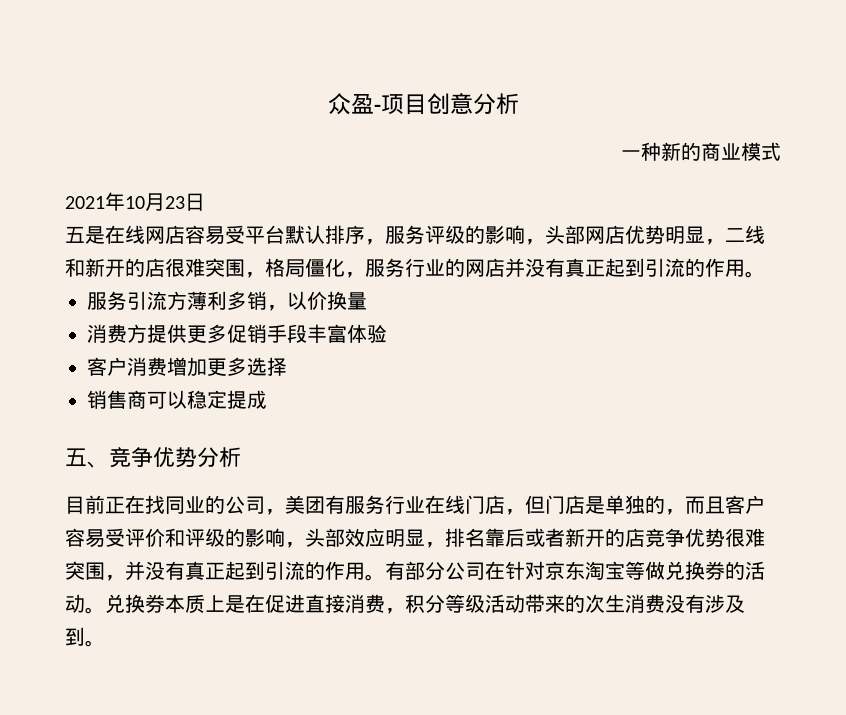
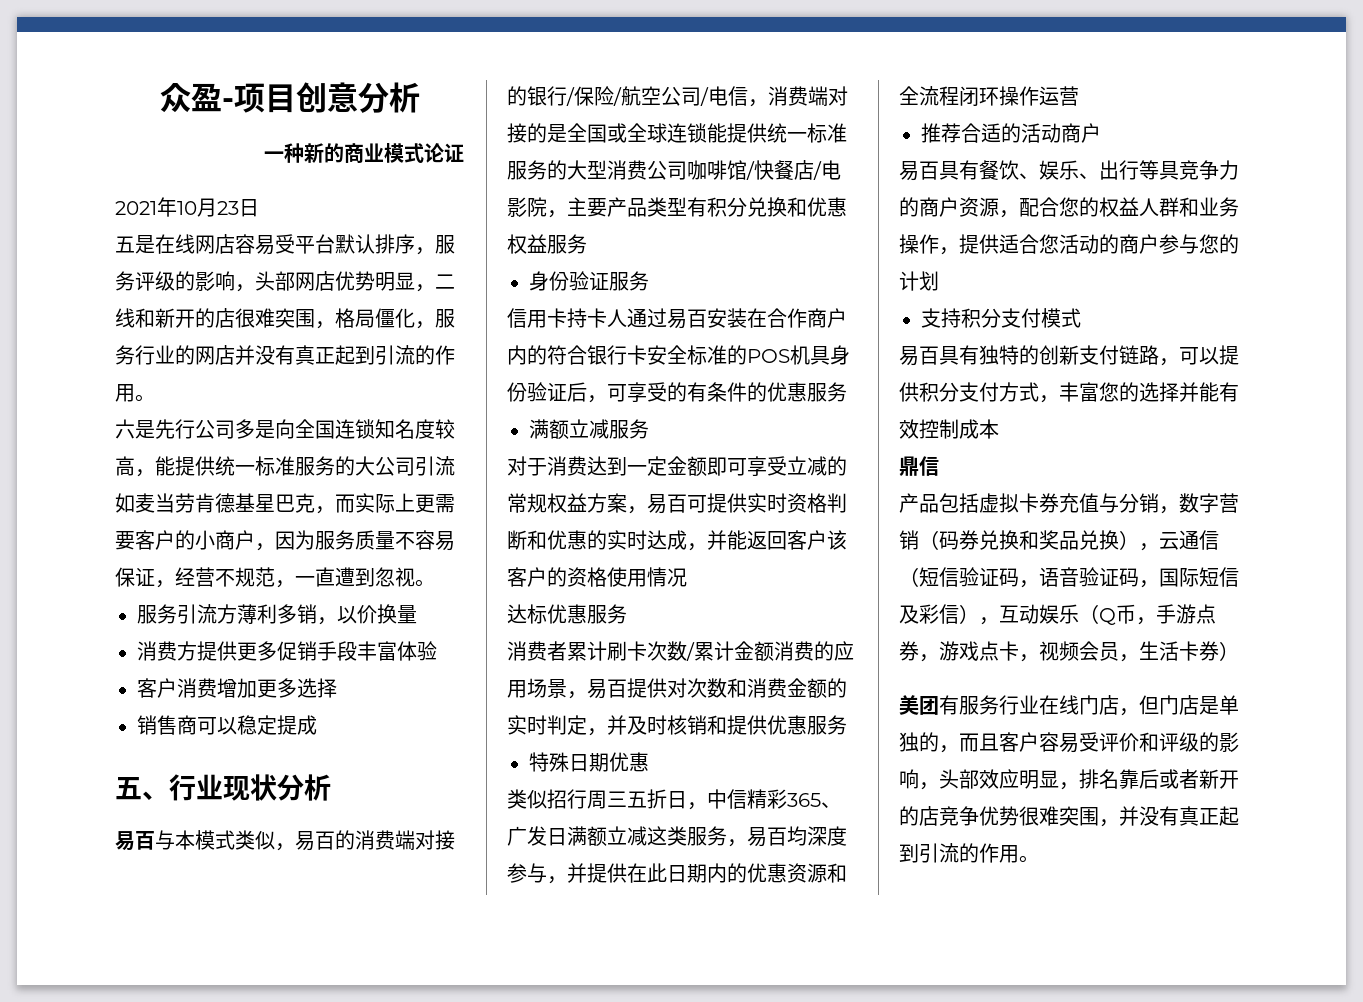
(781, 151) none -> [424,143,464,163] 论证
(765, 274) none -> [115,419,455,439] [115,456,455,477] [115,493,455,514] [115,530,455,551] [115,567,435,588] // 六是先行公司多是向全国连锁知名度较高，能提供统一标准服务的大公司引流如麦当劳肯德基星巴克，而实际上更需要客户的小商户，因为服务质量不容易保证，经营不规范，一直遭到忽视。
[109,447,241,468] [65,495,285,515] 竞争优势分析 // 目前正在找同业的公司， -> [169,774,331,801] [115,830,455,851] [507,86,848,107] [507,123,847,143] [507,160,841,180] [507,197,847,218] [507,234,587,254] [529,271,649,291] [507,308,847,329] [507,345,850,365] [507,382,847,403] [529,419,649,439] [507,456,847,477] [507,493,847,514] [507,530,847,551] [507,567,687,587] [507,604,627,624] [507,641,854,661] [507,678,847,699] [507,715,847,736] [529,752,649,772] [507,789,841,810] [507,826,847,847] [507,863,847,884] [899,86,1079,107] [921,123,1101,143] [899,160,1239,181] [899,197,1239,218] [899,234,1239,255] [899,271,939,291] [921,308,1081,328] [899,345,1239,366] [899,382,1239,403] [899,419,999,439] [899,456,939,476] [899,493,1239,514] [899,530,1219,551] [899,567,1239,588] [899,604,1216,625] [899,641,1239,662] 行业现状分析 // 易百与本模式类似，易百的消费端对接的银行/保险/航空公司/电信，消费端对接的是全国或全球连锁能提供统一标准服务的大型消费公司咖啡馆/快餐店/电影院，主要产品类型有积分兑换和优惠权益服务 // 身份验证服务 // 信用卡持卡人通过易百安装在合作商户内的符合银行卡安全标准的POS机具身份验证后，可享受的有条件的优惠服务 // 满额立减服务 // 对于消费达到一定金额即可享受立减的常规权益方案，易百可提供实时资格判断和优惠的实时达成，并能返回客户该客户的资格使用情况 // 达标优惠服务 // 消费者累计刷卡次数/累计金额消费的应用场景，易百提供对次数和消费金额的实时判定，并及时核销和提供优惠服务 // 特殊日期优惠 // 类似招行周三五折日，中信精彩365、广发日满额立减这类服务，易百均深度参与，并提供在此日期内的优惠资源和全流程闭环操作运营 // 推荐合适的活动商户 // 易百具有餐饮、娱乐、出行等具竞争力的商户资源，配合您的权益人群和业务操作，提供适合您活动的商户参与您的计划 // 支持积分支付模式 // 易百具有独特的创新支付链路，可以提供积分支付方式，丰富您的选择并能有效控制成本 // 鼎信 // 产品包括虚拟卡券充值与分销，数字营销（码券兑换和奖品兑换），云通信（短信验证码，语音验证码，国际短信及彩信），互动娱乐（Q币，手游点券，游戏点卡，视频会员，生活卡券） //
[385,561,765,580] [65,594,745,614] [65,627,105,647] 有部分公司在针对京东淘宝等做兑换券的活动。兑换券本质上是在促进直接消费，积分等级活动带来的次生消费没有涉及到。 -> (1039, 859) none

